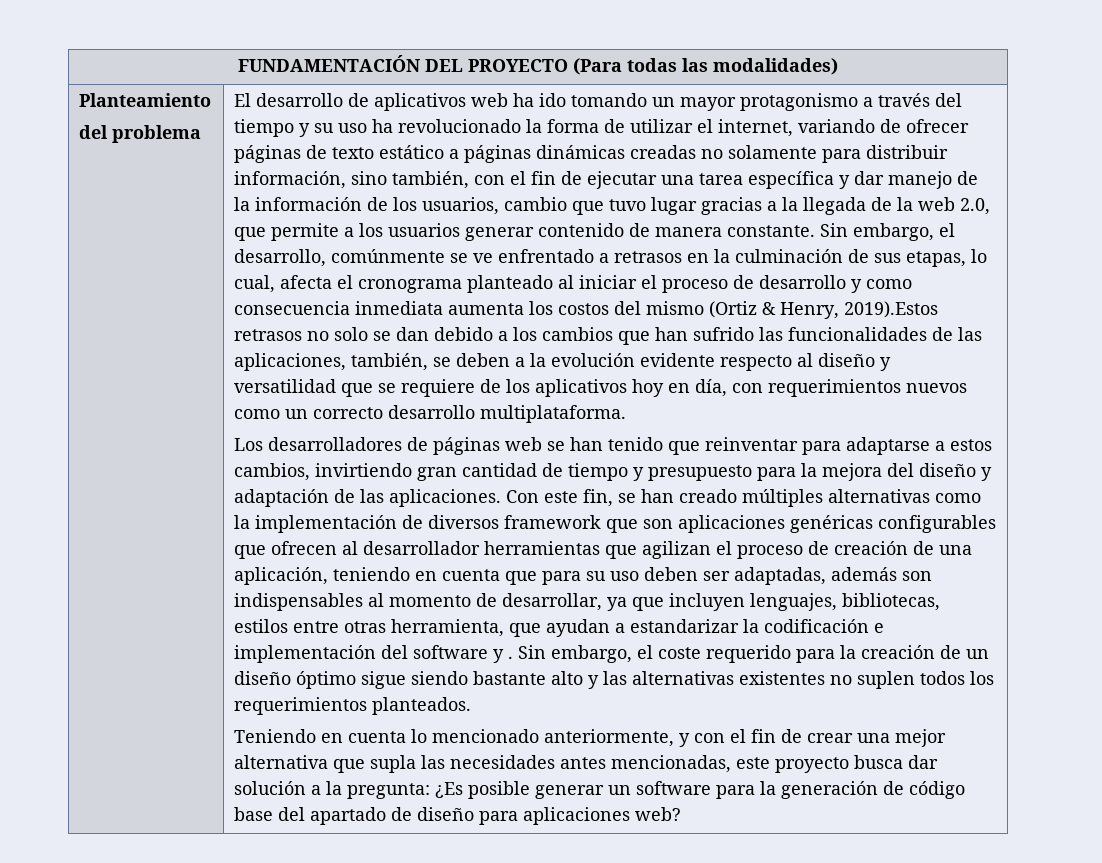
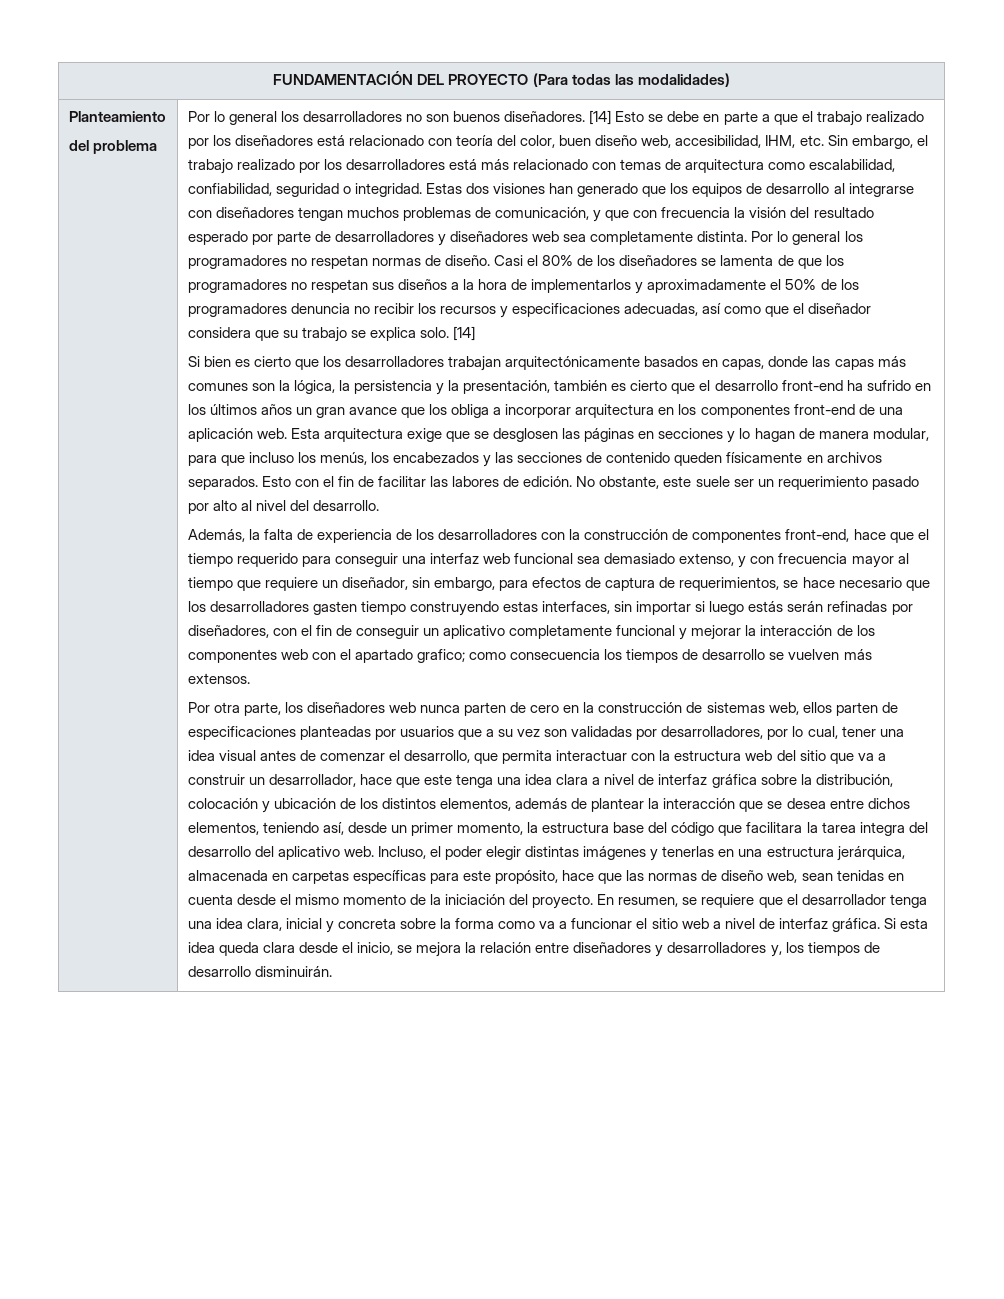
[234,93,963,111] [234,119,970,137] [234,145,949,163] [234,171,979,189] [234,197,991,215] [234,223,956,241] [234,249,988,267] [234,275,913,293] [234,301,939,319] [234,327,983,345] [234,353,892,371] [234,379,968,397] [234,405,627,423] [234,437,993,455] [234,463,993,481] [234,489,982,507] [234,515,997,533] [234,541,973,559] [234,567,933,585] [234,593,941,611] [234,619,885,637] [234,645,990,663] [234,671,995,689] [234,697,472,715] [234,729,947,747] [234,755,939,773] [234,781,966,799] [234,807,682,825] El desarrollo de aplicativos web ha ido tomando un mayor protagonismo a través del tiempo y su uso ha revolucionado la forma de utilizar el internet, variando de ofrecer páginas de texto estático a páginas dinámicas creadas no solamente para distribuir información, sino también, con el fin de ejecutar una tarea específica y dar manejo de la información de los usuarios, cambio que tuvo lugar gracias a la llegada de la web 2.0, que permite a los usuarios generar contenido de manera constante. Sin embargo, el desarrollo, comúnmente se ve enfrentado a retrasos en la culminación de sus etapas, lo cual, afecta el cronograma planteado al iniciar el proceso de desarrollo y como consecuencia inmediata aumenta los costos del mismo (Ortiz & Henry, 2019).Estos retrasos no solo se dan debido a los cambios que han sufrido las funcionalidades de las aplicaciones, también, se deben a la evolución evidente respecto al diseño y versatilidad que se requiere de los aplicativos hoy en día, con requerimientos nuevos como un correcto desarrollo multiplataforma. // Los desarrolladores de páginas web se han tenido que reinventar para adaptarse a estos cambios, invirtiendo gran cantidad de tiempo y presupuesto para la mejora del diseño y adaptación de las aplicaciones. Con este fin, se han creado múltiples alternativas como la implementación de diversos framework que son aplicaciones genéricas configurables que ofrecen al desarrollador herramientas que agilizan el proceso de creación de una aplicación, teniendo en cuenta que para su uso deben ser adaptadas, además son indispensables al momento de desarrollar, ya que incluyen lenguajes, bibliotecas, estilos entre otras herramienta, que ayudan a estandarizar la codificación e implementación del software y . Sin embargo, el coste requerido para la creación de un diseño óptimo sigue siendo bastante alto y las alternativas existentes no suplen todos los requerimientos planteados. // Teniendo en cuenta lo mencionado anteriormente, y con el fin de crear una mejor alternativa que supla las necesidades antes mencionadas, este proyecto busca dar solución a la pregunta: ¿Es posible generar un software para la generación de código base del apartado de diseño para aplicaciones web? -> [187,110,924,126] [187,135,928,149] [187,159,896,174] [187,183,914,197] [187,207,874,222] [187,231,863,246] [187,255,844,269] [187,279,859,294] [187,303,872,318] [187,326,476,342] [187,356,906,371] [187,380,931,395] [187,404,903,418] [187,428,929,443] [187,452,882,467] [187,476,919,490] [187,500,380,514] [187,529,929,543] [187,553,909,568] [187,577,930,591] [187,601,913,616] [187,625,875,640] [187,649,872,663] [187,673,250,684] [187,702,898,716] [187,726,904,740] [187,750,886,764] [187,774,893,788] [187,798,910,813] [187,822,928,836] [187,846,905,861] [187,870,904,884] [187,894,927,909] [187,918,928,933] [187,942,880,957] [187,966,332,977] Por lo general los desarrolladores no son buenos diseñadores. [14] Esto se debe en parte a que el trabajo realizado por los diseñadores está relacionado con teoría del color, buen diseño web, accesibilidad, IHM, etc. Sin embargo, el trabajo realizado por los desarrolladores está más relacionado con temas de arquitectura como escalabilidad, confiabilidad, seguridad o integridad. Estas dos visiones han generado que los equipos de desarrollo al integrarse con diseñadores tengan muchos problemas de comunicación, y que con frecuencia la visión del resultado esperado por parte de desarrolladores y diseñadores web sea completamente distinta. Por lo general los programadores no respetan normas de diseño. Casi el 80% de los diseñadores se lamenta de que los programadores no respetan sus diseños a la hora de implementarlos y aproximadamente el 50% de los programadores denuncia no recibir los recursos y especificaciones adecuadas, así como que el diseñador considera que su trabajo se explica solo. [14] // Si bien es cierto que los desarrolladores trabajan arquitectónicamente basados en capas, donde las capas más comunes son la lógica, la persistencia y la presentación, también es cierto que el desarrollo front-end ha sufrido en los últimos años un gran avance que los obliga a incorporar arquitectura en los componentes front-end de una aplicación web. Esta arquitectura exige que se desglosen las páginas en secciones y lo hagan de manera modular, para que incluso los menús, los encabezados y las secciones de contenido queden físicamente en archivos separados. Esto con el fin de facilitar las labores de edición. No obstante, este suele ser un requerimiento pasado por alto al nivel del desarrollo. // Además, la falta de experiencia de los desarrolladores con la construcción de componentes front-end, hace que el tiempo requerido para conseguir una interfaz web funcional sea demasiado extenso, y con frecuencia mayor al tiempo que requiere un diseñador, sin embargo, para efectos de captura de requerimientos, se hace necesario que los desarrolladores gasten tiempo construyendo estas interfaces, sin importar si luego estás serán refinadas por diseñadores, con el fin de conseguir un aplicativo completamente funcional y mejorar la interacción de los componentes web con el apartado grafico; como consecuencia los tiempos de desarrollo se vuelven más extensos. // Por otra parte, los diseñadores web nunca parten de cero en la construcción de sistemas web, ellos parten de especificaciones planteadas por usuarios que a su vez son validadas por desarrolladores, por lo cual, tener una idea visual antes de comenzar el desarrollo, que permita interactuar con la estructura web del sitio que va a construir un desarrollador, hace que este tenga una idea clara a nivel de interfaz gráfica sobre la distribución, colocación y ubicación de los distintos elementos, además de plantear la interacción que se desea entre dichos elementos, teniendo así, desde un primer momento, la estructura base del código que facilitara la tarea integra del desarrollo del aplicativo web. Incluso, el poder elegir distintas imágenes y tenerlas en una estructura jerárquica, almacenada en carpetas específicas para este propósito, hace que las normas de diseño web, sean tenidas en cuenta desde el mismo momento de la iniciación del proyecto. En resumen, se requiere que el desarrollador tenga una idea clara, inicial y concreta sobre la forma como va a funcionar el sitio web a nivel de interfaz gráfica. Si esta idea queda clara desde el inicio, se mejora la relación entre diseñadores y desarrolladores y, los tiempos de desarrollo disminuirán.

